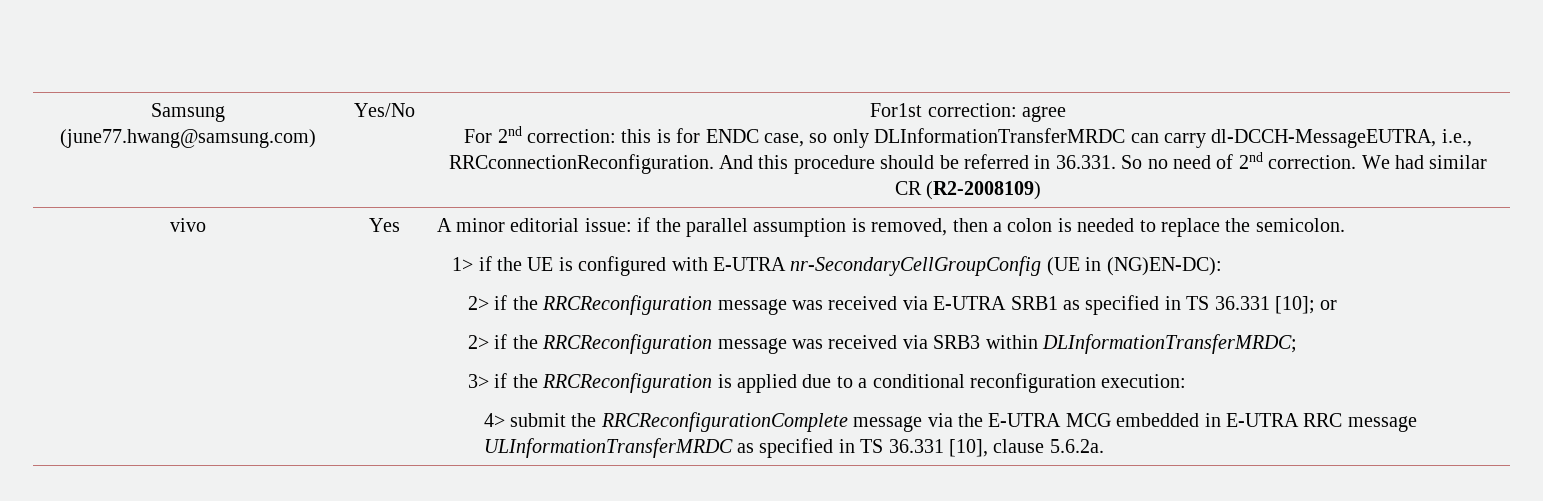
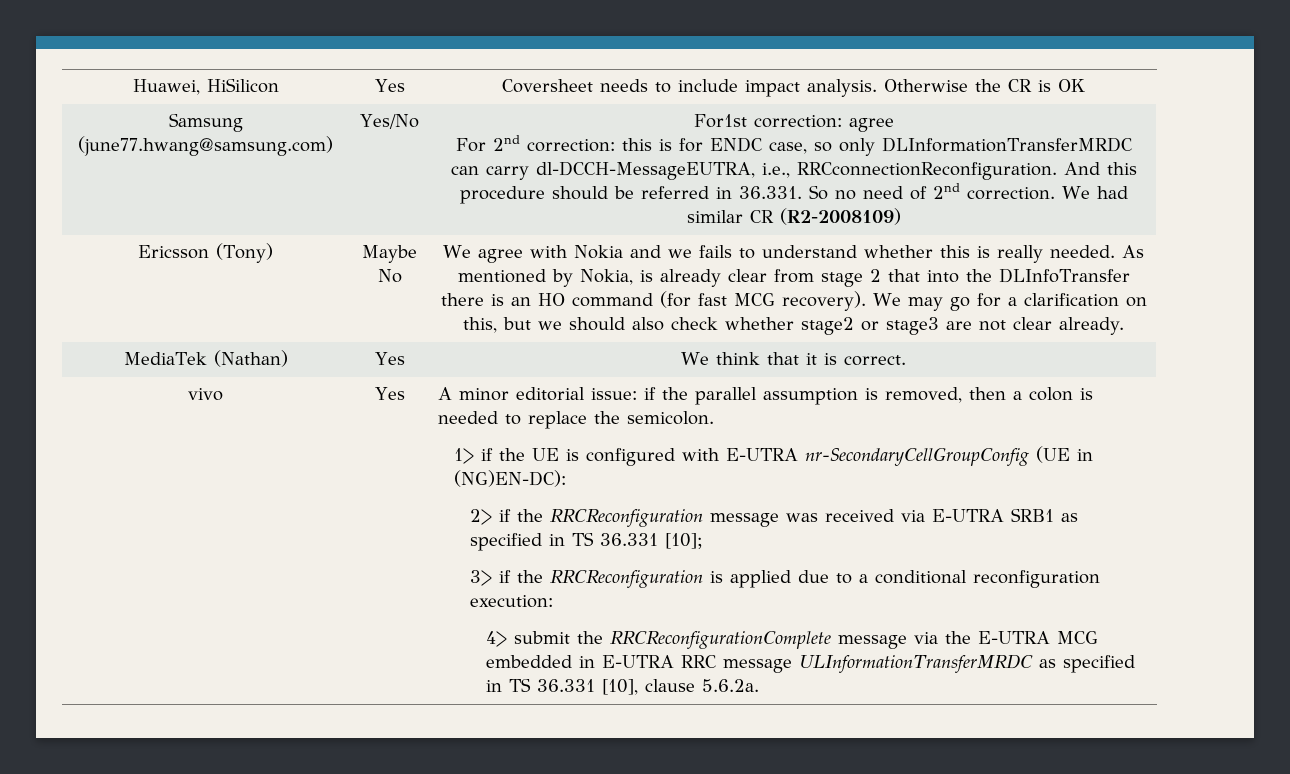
(151, 112) none -> [132,78,279,95] [374,79,405,92] [502,79,1085,97] Huawei, HiSilicon | Yes | Coversheet needs to include impact analysis. Otherwise the CR is OK //
(1042, 190) none -> [138,243,274,263] [362,245,417,263] [377,269,402,283] [443,245,1144,263] [457,268,1130,287] [440,291,1147,311] [462,317,1125,335] [123,350,288,367] [374,352,405,365] [681,352,906,366] // Ericsson (Tony) | Maybe No | We agree with Nokia and we fails to understand whether this is really needed. As mentioned by Nokia, is already clear from stage 2 that into the DLInfoTransfer there is an HO command (for fast MCG recovery). We may go for a clarification on this, but we should also check whether stage2 or stage3 are not clear already. // MediaTek (Nathan) | Yes | We think that it is correct.
[1320,300,1338,310] [467,334,1297,354] or // 2> if the RRCReconfiguration message was received via SRB3 within DLInformationTransferMRDC; -> (704, 541) none

